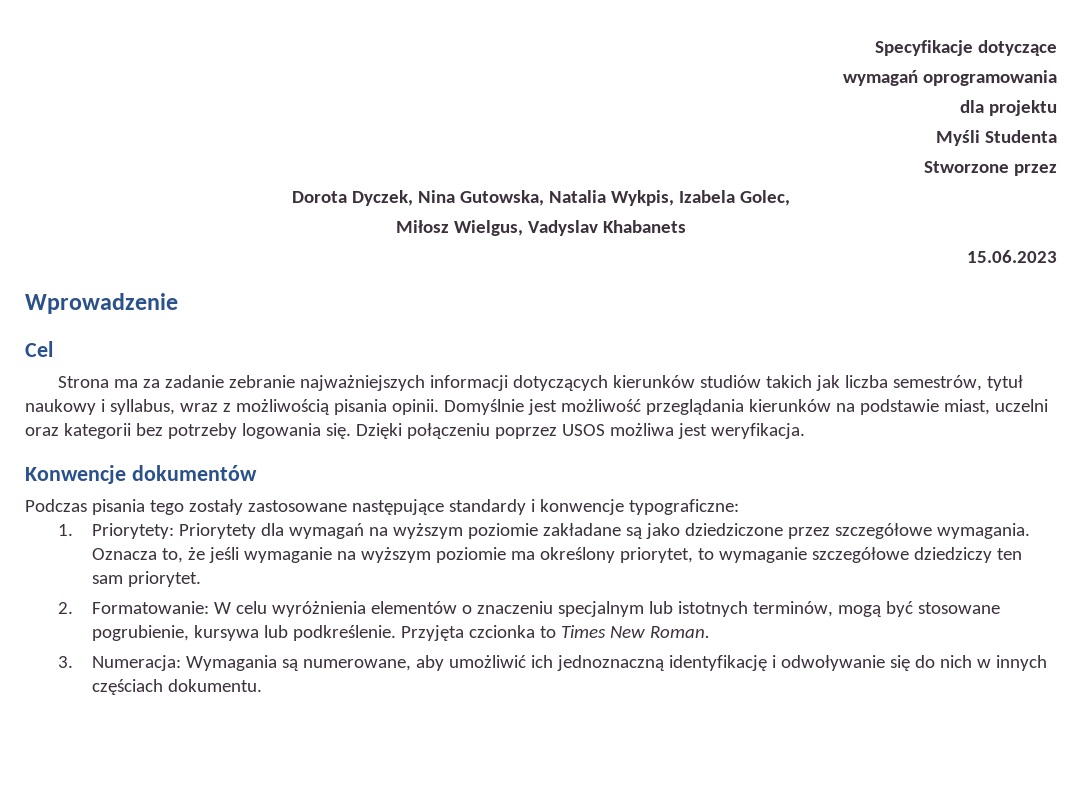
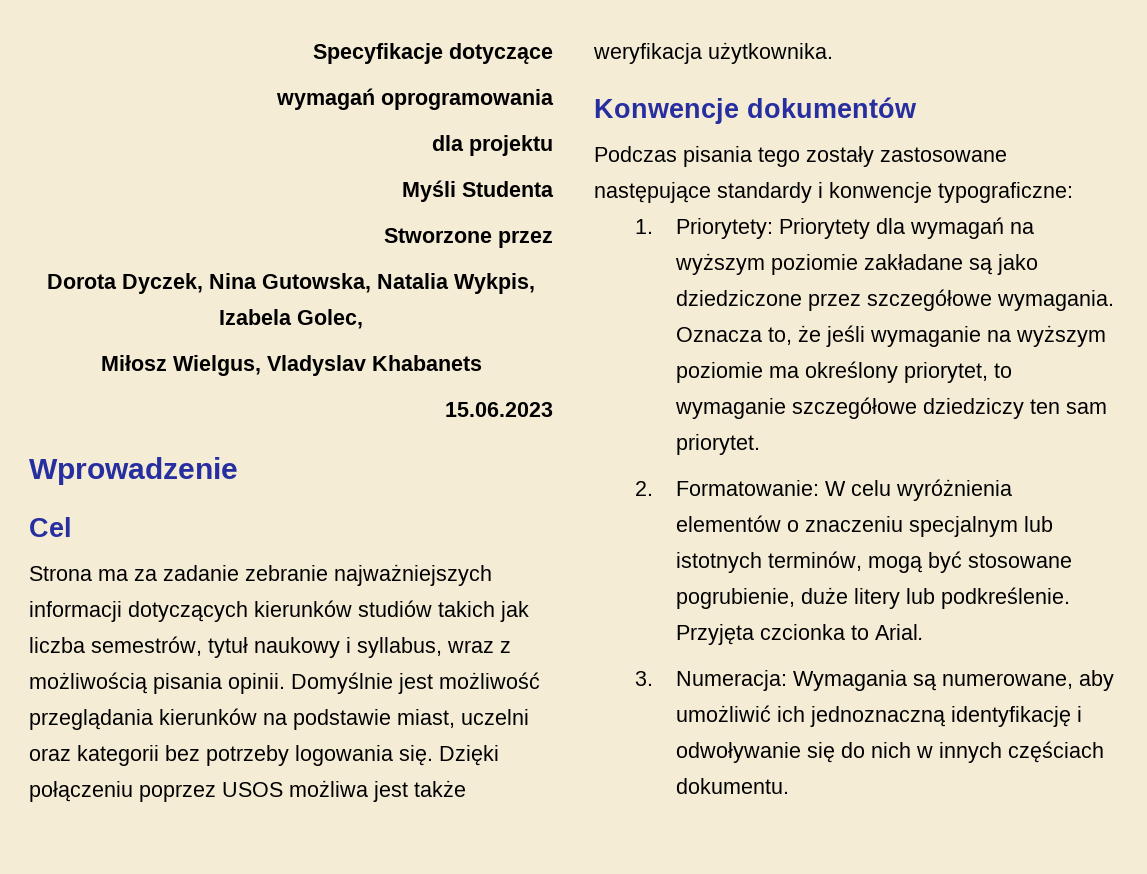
[527,220,598,236] Vadyslav -> [266,355,366,376] Vladyslav
[710,423,805,439] weryfikacja. -> [414,780,466,797] [593,42,833,64] także weryfikacja użytkownika.
[193,625,259,641] kursywa -> [800,587,900,609] duże litery
[560,625,710,638] Times New Roman. -> [874,624,924,640] Arial.

